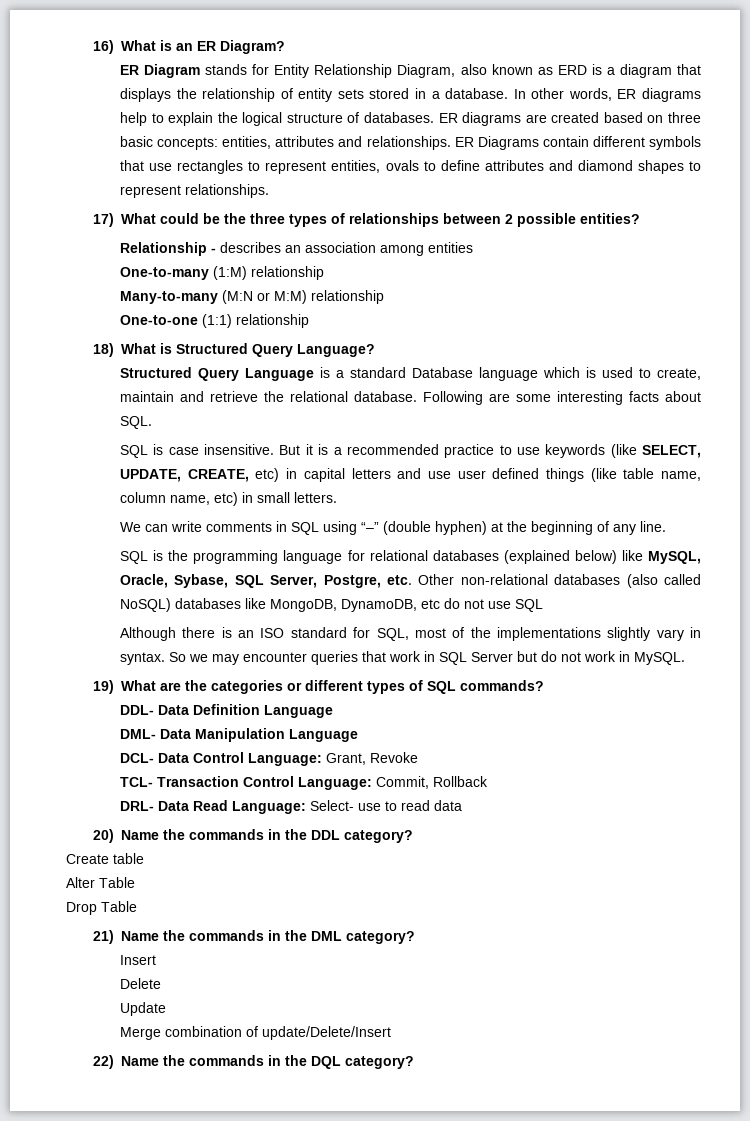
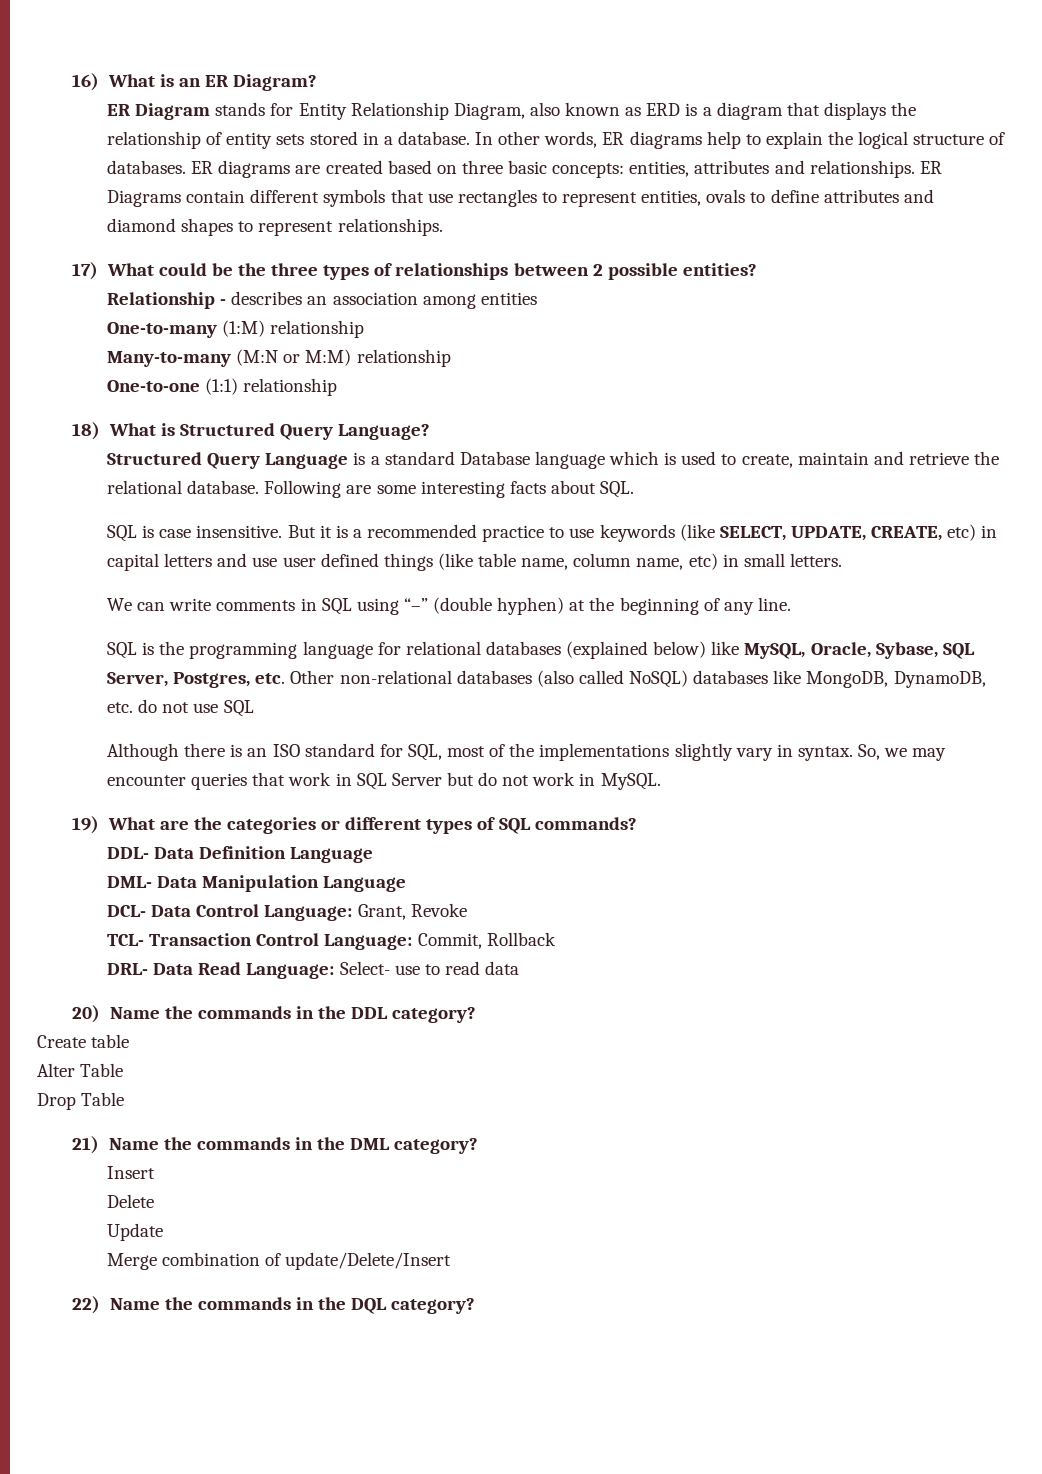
[323,575,381,588] Postgre, -> [173,672,251,688] Postgres,
[421,599,441,609] etc -> [106,702,133,713] etc.
[169,652,187,662] So -> [858,744,881,760] So,

